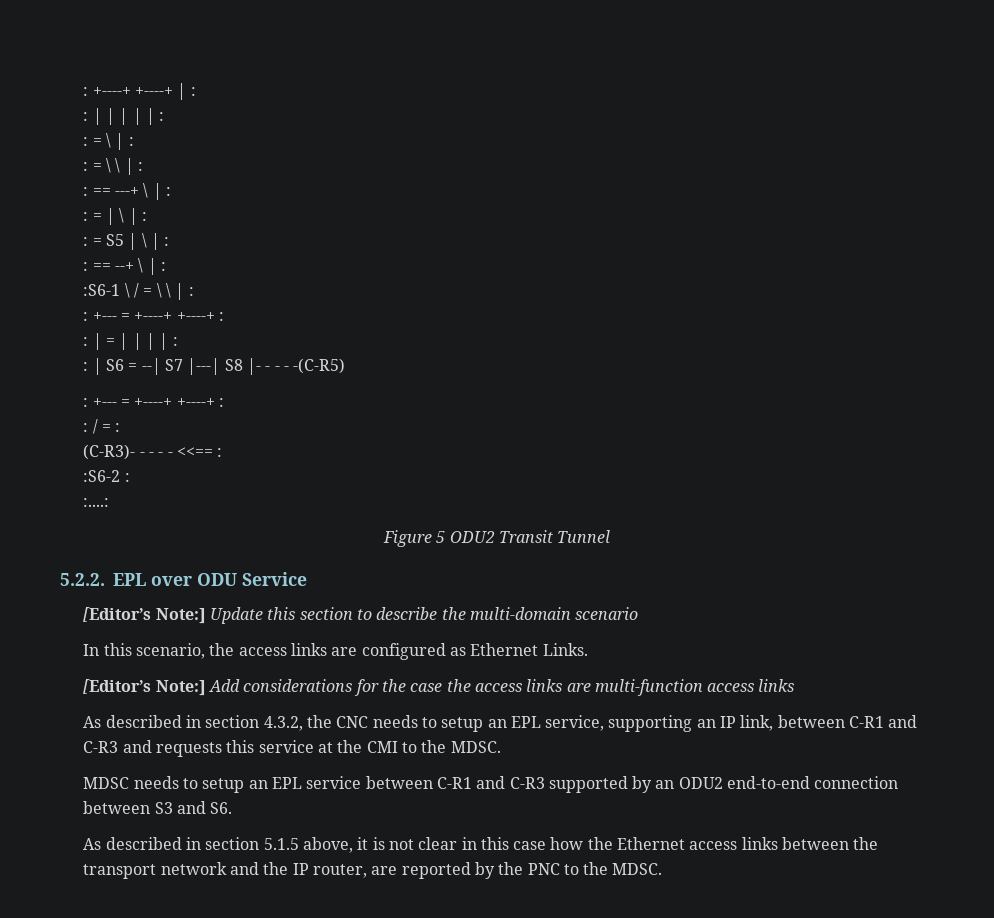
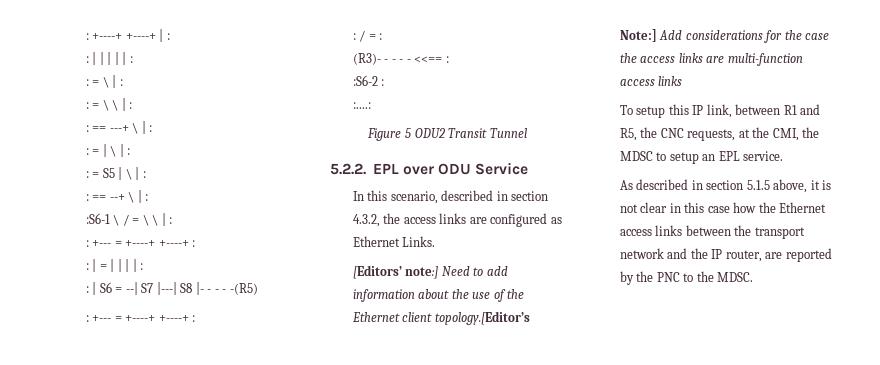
[293,358,346,374] -(C-R5) -> [229,283,258,295] -(R5)
[83,444,136,460] (C-R3)- -> [352,53,381,65] (R3)-
[83,607,639,624] // [Editor’s Note:] Update this section to describe the multi-domain scenario -> (529, 168) none
(205, 651) none -> [441,190,549,201] [352,214,380,227] described in section 4.3.2,
[83,679,152,694] [Editor’s -> [352,265,508,279] [352,289,525,302] [351,311,530,325] [Editors’ note:] Need to add information about the use of the Ethernet client topology.[Editor’s
[83,715,918,732] [83,740,501,757] [83,776,899,793] [83,801,233,814] As described in section 4.3.2, the CNC needs to setup an EPL service, supporting an IP link, between C-R1 and C-R3 and requests this service at the CMI to the MDSC. // MDSC needs to setup an EPL service between C-R1 and C-R3 supported by an ODU2 end-to-end connection between S3 and S6. -> [619,104,821,118] [619,127,820,141] [619,151,784,164] To setup this IP link, between R1 and R5, the CNC requests, at the CMI, the MDSC to setup an EPL service.

